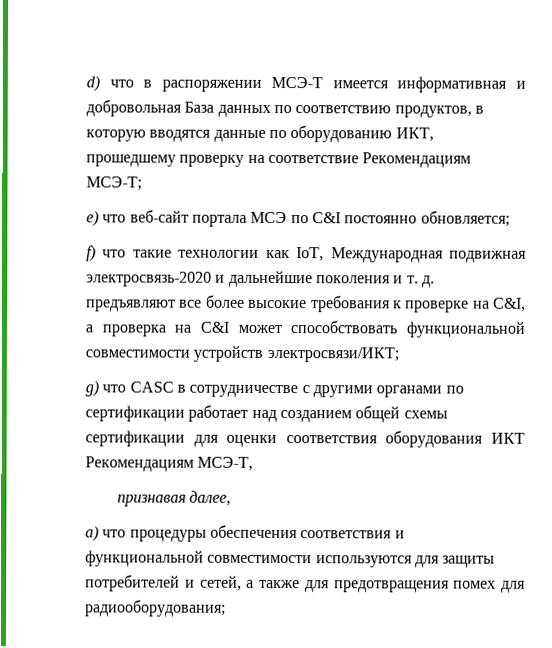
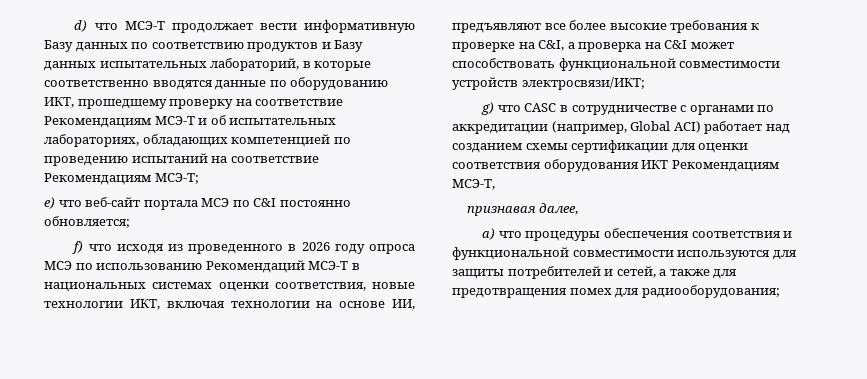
[143,76,526,93] [86,99,484,118] [86,129,146,142] в распоряжении МСЭ-Т имеется информативная и добровольная База данных по соответствию продуктов, в которую -> [124,20,415,33] [44,40,364,52] [44,58,372,71] [44,80,149,87] МСЭ-Т продолжает вести информативную Базу данных по соответствию продуктов и Базу данных испытательных лабораторий, в которые соответственно
(472, 160) none -> [154,115,337,125] [44,134,351,147] [44,153,319,166] [44,173,151,185] МСЭ-Т и об испытательных лабораториях, обладающих компетенцией по проведению испытаний на соответствие Рекомендациям
[132,247,527,263] [86,270,435,288] такие технологии как IoT, Международная подвижная электросвязь-2020 и дальнейшие поколения и т. д. -> [116,242,416,254] [44,260,360,273] [44,282,415,292] [44,299,415,310] исходя из проведенного в 2026 году опроса МСЭ по использованию Рекомендаций МСЭ-Т в национальных системах оценки соответствия, новые технологии ИКТ, включая технологии на основе ИИ,
[312,385,373,398] другими -> (687, 108) none
[85,405,185,422] сертификации -> [452,121,701,134] аккредитации (например, Global ACI)
[355,405,401,423] общей -> (522, 148) none

